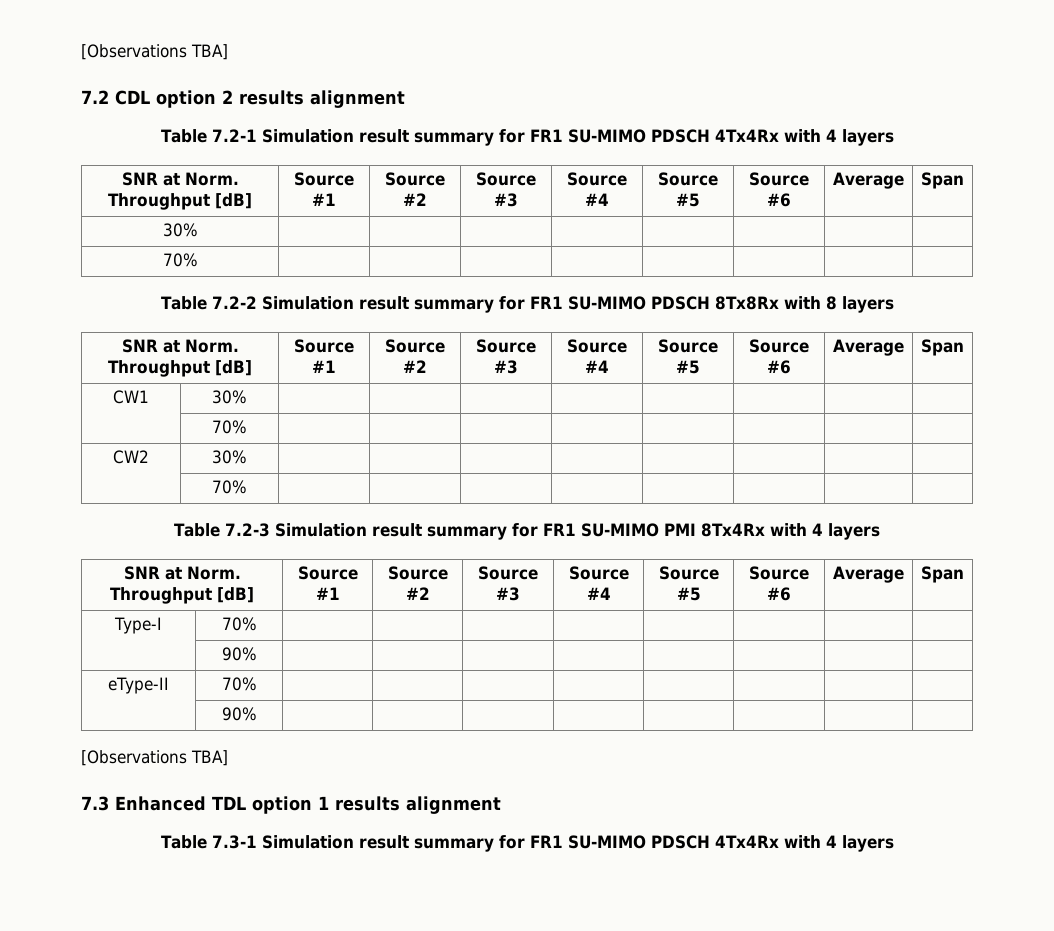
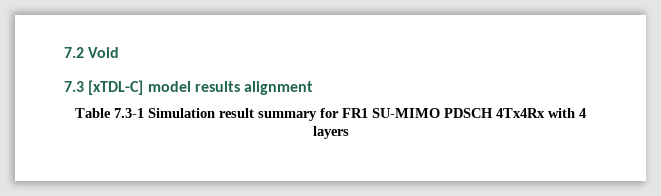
[81,44,228,60] [81,90,405,108] [160,129,894,146] [121,172,239,186] [108,193,252,210] [294,172,354,186] [312,193,336,206] [385,172,445,186] [403,193,427,206] [476,172,536,186] [494,193,518,207] [567,172,627,186] [585,193,609,206] [658,172,718,186] [676,193,700,207] [749,172,809,186] [767,193,791,207] [833,172,904,189] [921,172,964,189] [162,223,198,237] [162,253,198,267] [160,296,894,313] [121,339,239,353] [108,360,252,377] [294,339,354,353] [312,360,336,373] [385,339,445,353] [403,360,427,373] [476,339,536,353] [494,360,518,374] [567,339,627,353] [585,360,609,373] [658,339,718,353] [676,360,700,374] [749,339,809,353] [767,360,791,374] [833,339,904,356] [921,339,964,356] [113,390,149,404] [212,390,247,404] [212,420,247,434] [113,450,149,464] [212,450,247,464] [212,480,247,494] [174,523,880,540] [123,566,241,580] [110,587,254,604] [297,566,358,580] [315,587,340,600] [387,566,448,580] [405,587,430,600] [478,566,538,580] [496,587,520,601] [568,566,629,580] [586,587,611,600] [658,566,719,580] [676,587,701,601] [749,566,809,580] [767,587,791,601] [833,566,904,583] [921,566,964,583] [113,617,163,634] [221,617,257,631] [221,647,257,661] [107,677,170,694] [221,677,257,691] [221,707,257,721] [81,750,228,766] [81,796,329,814] [Observations TBA] // 7.2 CDL option 2 results alignment // Table 7.2-1 Simulation result summary for FR1 SU-MIMO PDSCH 4Tx4Rx with 4 layers // SNR at Norm. Throughput [dB] | Source #1 | Source #2 | Source #3 | Source #4 | Source #5 | Source #6 | Average | Span // 30% | | | | | | | | // 70% | | | | | | | | // Table 7.2-2 Simulation result summary for FR1 SU-MIMO PDSCH 8Tx8Rx with 8 layers // SNR at Norm. Throughput [dB] | Source #1 | Source #2 | Source #3 | Source #4 | Source #5 | Source #6 | Average | Span // CW1 | 30% | | | | | | | | // | 70% | | | | | | | | // CW2 | 30% | | | | | | | | // | 70% | | | | | | | | // Table 7.2-3 Simulation result summary for FR1 SU-MIMO PMI 8Tx4Rx with 4 layers // SNR at Norm. Throughput [dB] | Source #1 | Source #2 | Source #3 | Source #4 | Source #5 | Source #6 | Average | Span // Type-I | 70% | | | | | | | | // | 90% | | | | | | | | // eType-II | 70% | | | | | | | | // | 90% | | | | | | | | // [Observations TBA] // 7.3 Enhanced TDL option 1 -> [64,47,120,58] [64,80,191,95] 7.2 Void // 7.3 [xTDL-C] model

